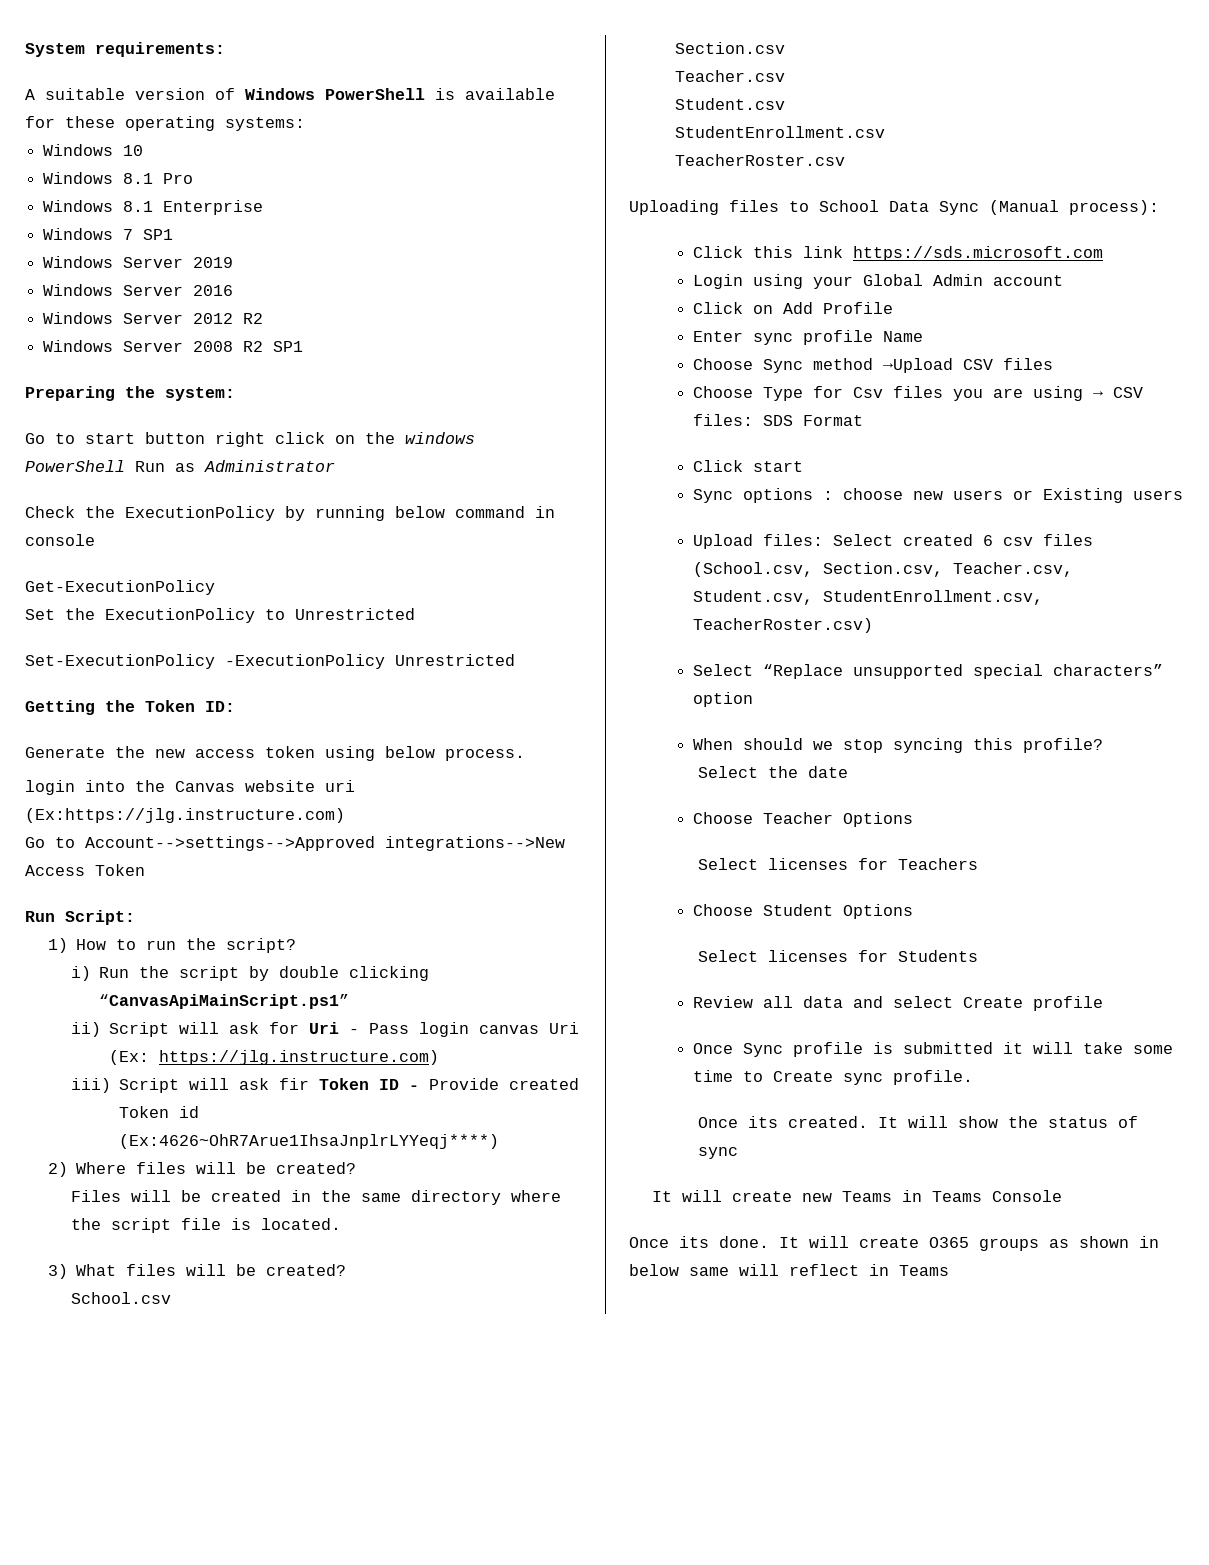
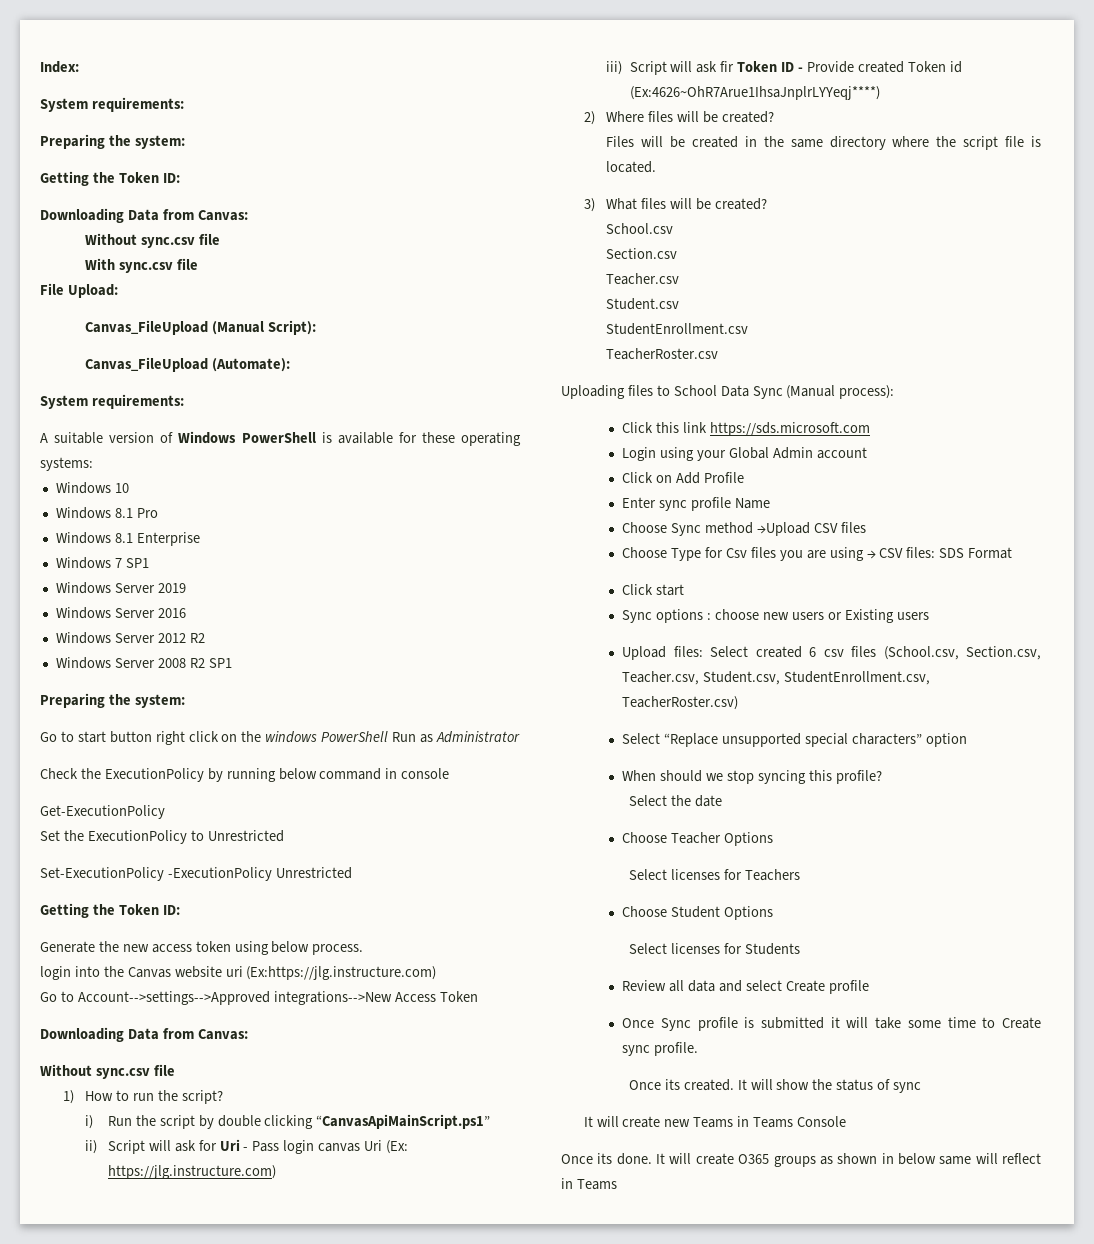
(25, 50) none -> [40,61,79,73] [40,97,184,112] [40,134,185,149] [40,171,180,186] [40,208,248,223] [85,233,221,248] [85,258,199,273] [40,283,118,298] [85,320,317,335] [85,357,291,372] Index: // System requirements: // Preparing the system: // Getting the Token ID: // Downloading Data from Canvas: // Without sync.csv file // With sync.csv file // File Upload: // Canvas_FileUpload (Manual Script): // Canvas_FileUpload (Automate): //
[25,910,135,925] Run Script: -> [40,1027,248,1042] [40,1064,175,1079] Downloading Data from Canvas: // Without sync.csv file

